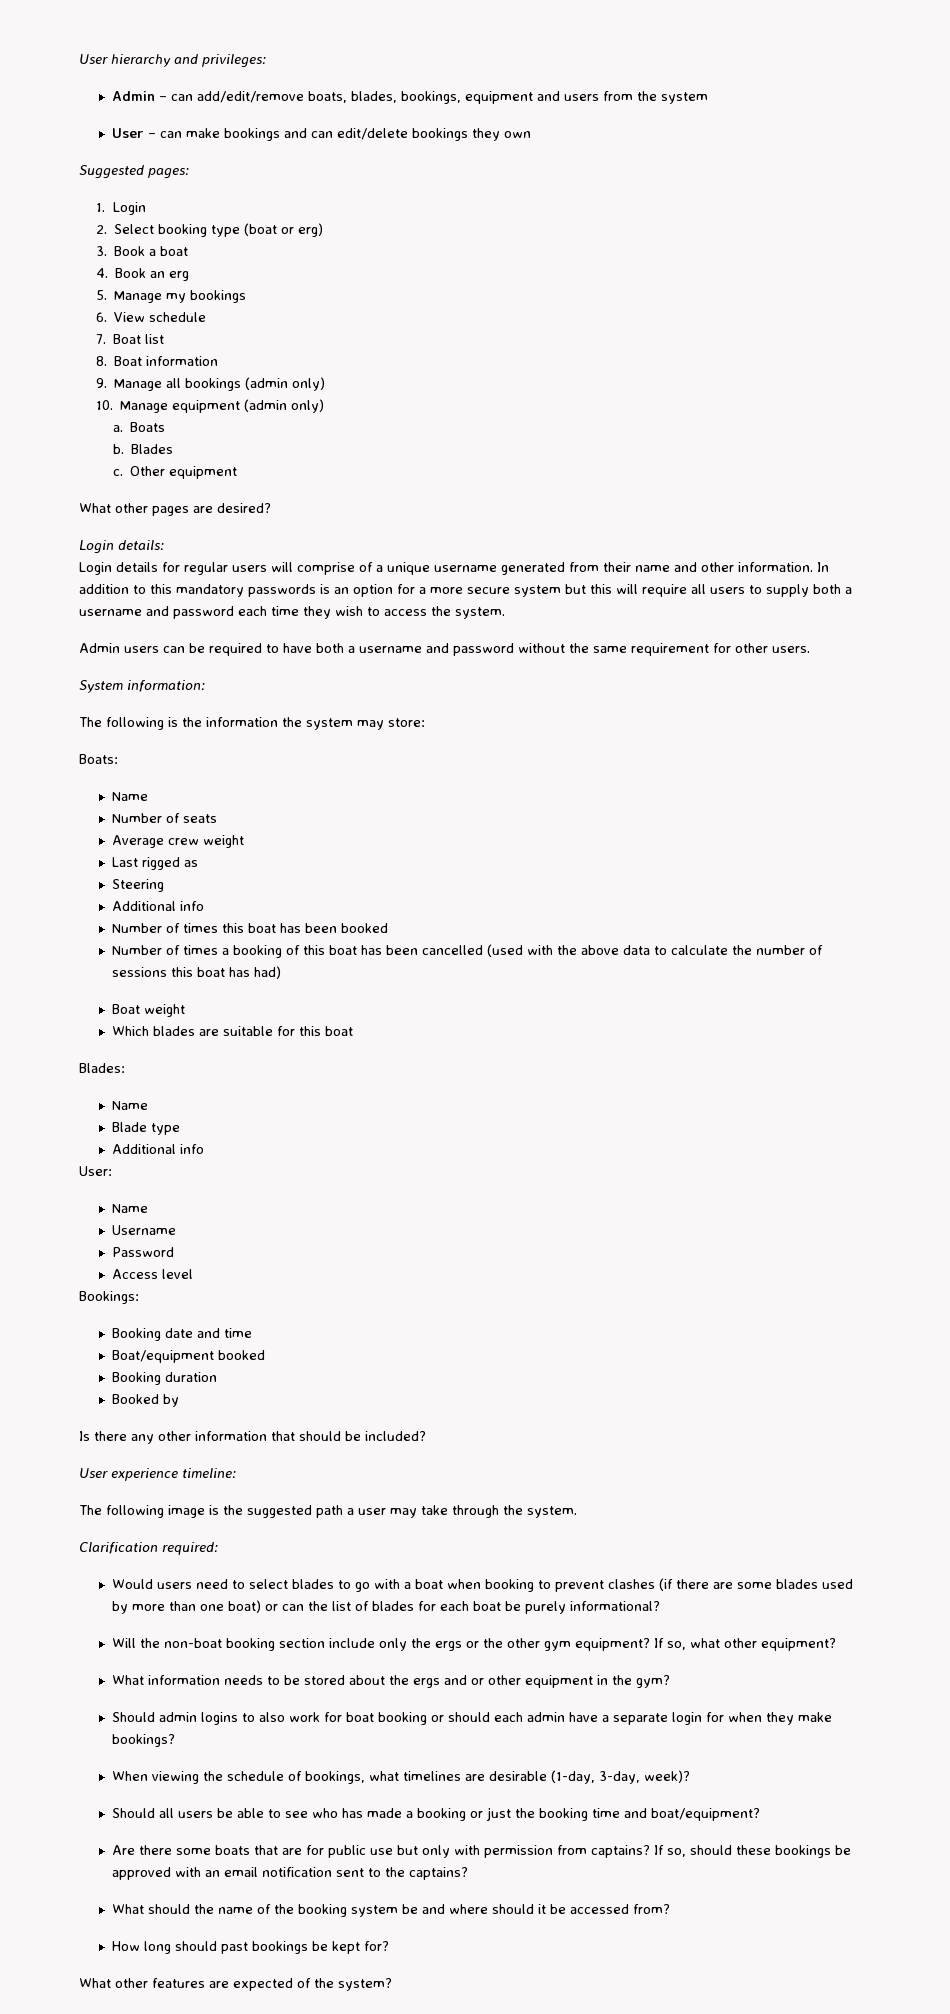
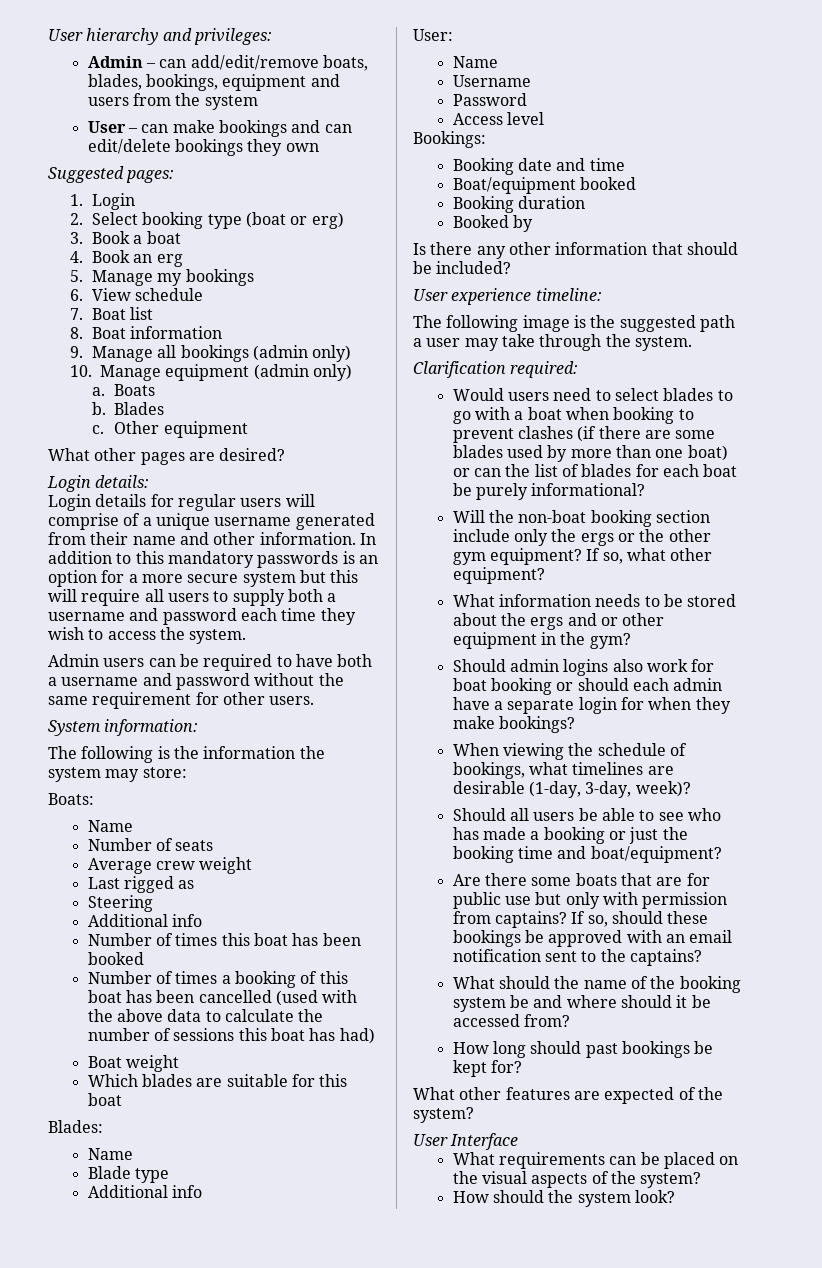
[241,1713,255,1722] to -> (609, 667) none
(392, 1984) none -> [413,1133,519,1150] [452,1152,739,1169] [452,1171,702,1188] [452,1190,675,1207] // User Interface // What requirements can be placed on the visual aspects of the system? // How should the system look?

